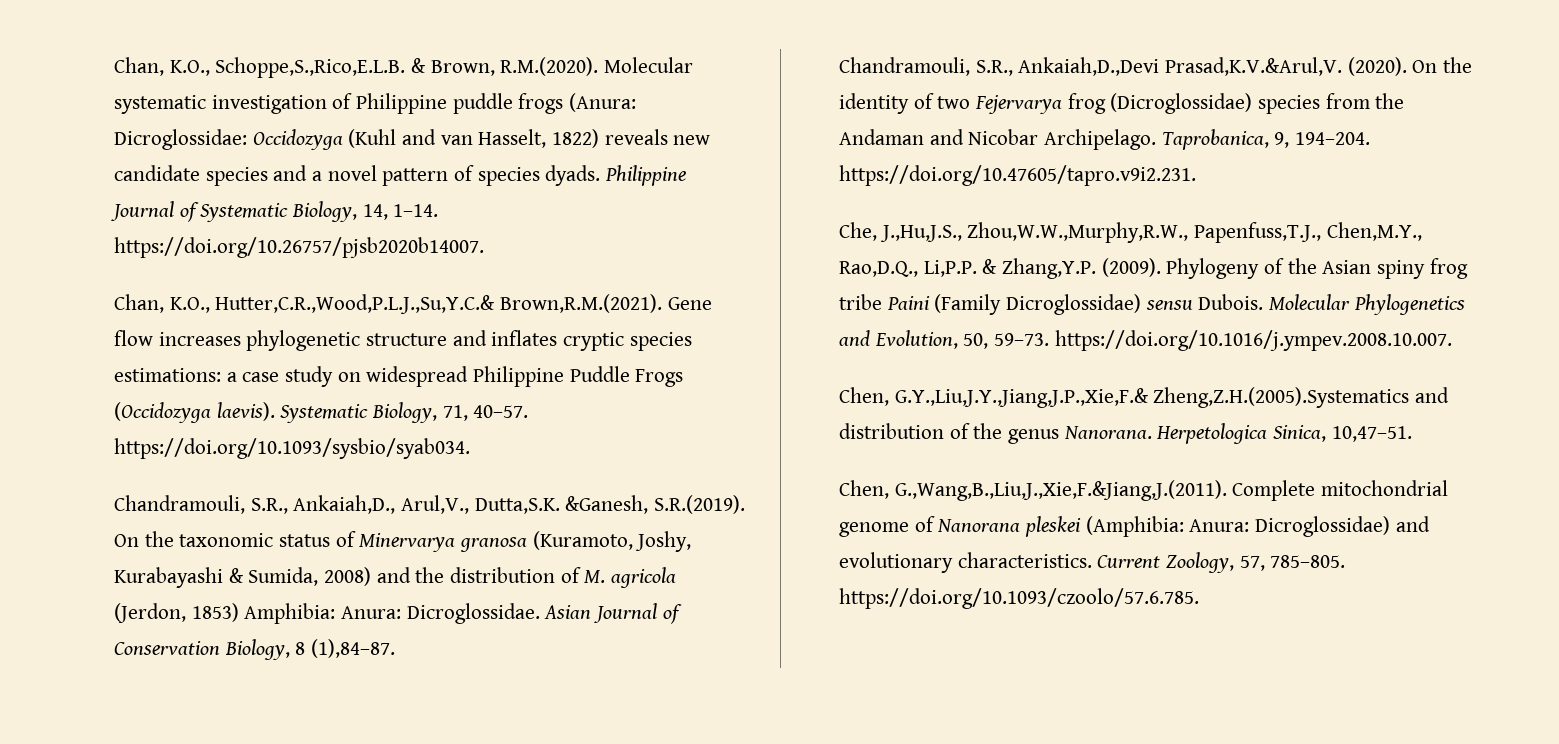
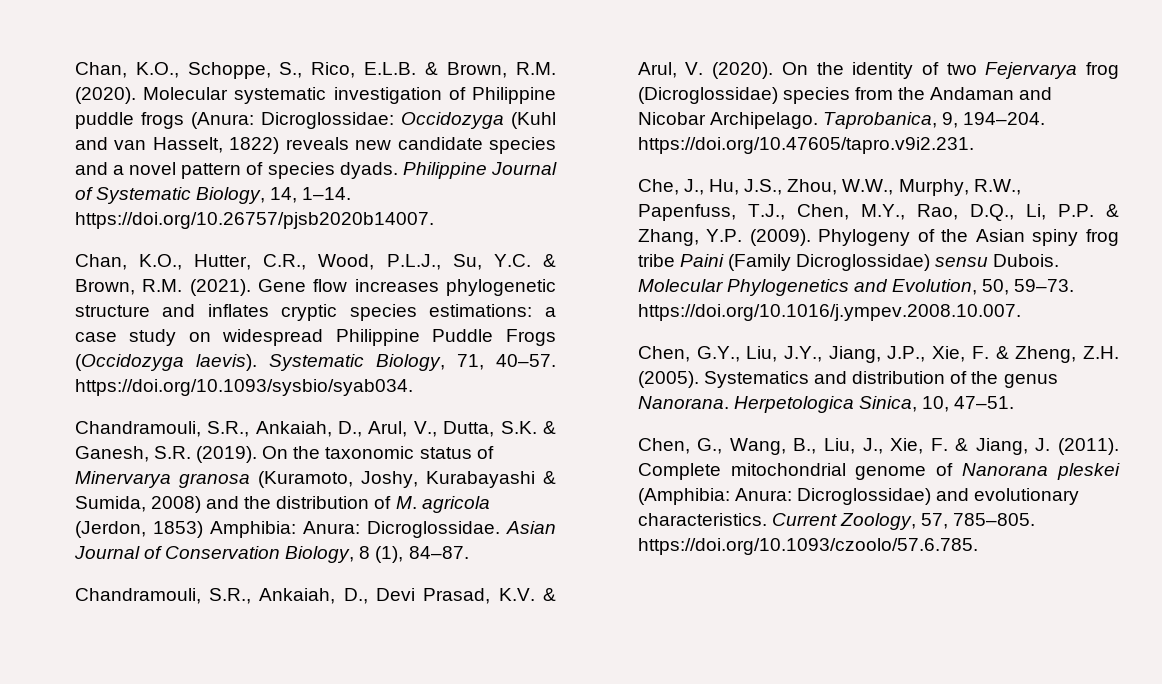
[114,57,599,78] Chan, K.O., Schoppe,S.,Rico,E.L.B. & Brown, R.M.(2020). -> [74,62,556,79] [74,87,136,104] Chan, K.O., Schoppe, S., Rico, E.L.B. & Brown, R.M. (2020).
[215,294,663,314] Hutter,C.R.,Wood,P.L.J.,Su,Y.C.& Brown,R.M.(2021). -> [194,254,556,270] [74,279,251,296] Hutter, C.R., Wood, P.L.J., Su, Y.C. & Brown, R.M. (2021).
[293,495,746,514] Ankaiah,D., Arul,V., Dutta,S.K. &Ganesh, S.R.(2019). -> [255,421,556,437] [74,446,258,463] Ankaiah, D., Arul, V., Dutta, S.K. & Ganesh, S.R. (2019).
[311,639,396,658] [839,57,1343,76] (1),84–87. // Chandramouli, S.R., Ankaiah,D.,Devi Prasad,K.V.&Arul,V. -> [375,546,469,563] [74,588,557,604] [637,62,704,78] (1), 84–87. // Chandramouli, S.R., Ankaiah, D., Devi Prasad, K.V. & Arul, V.
[879,222,1422,243] [839,258,1097,279] J.,Hu,J.S., Zhou,W.W.,Murphy,R.W., Papenfuss,T.J., Chen,M.Y., Rao,D.Q., Li,P.P. & Zhang,Y.P. -> [683,179,1021,196] [637,204,1119,221] [637,229,743,246] J., Hu, J.S., Zhou, W.W., Murphy, R.W., Papenfuss, T.J., Chen, M.Y., Rao, D.Q., Li, P.P. & Zhang, Y.P.
[894,387,1410,408] G.Y.,Liu,J.Y.,Jiang,J.P.,Xie,F.& Zheng,Z.H.(2005).Systematics -> [696,346,1119,363] [637,371,809,388] G.Y., Liu, J.Y., Jiang, J.P., Xie, F. & Zheng, Z.H. (2005). Systematics
[1331,426,1412,442] [839,480,1227,501] 10,47–51. // Chen, G.,Wang,B.,Liu,J.,Xie,F.&Jiang,J.(2011). -> [922,396,1015,412] [637,438,1119,455] 10, 47–51. // Chen, G., Wang, B., Liu, J., Xie, F. & Jiang, J. (2011).

